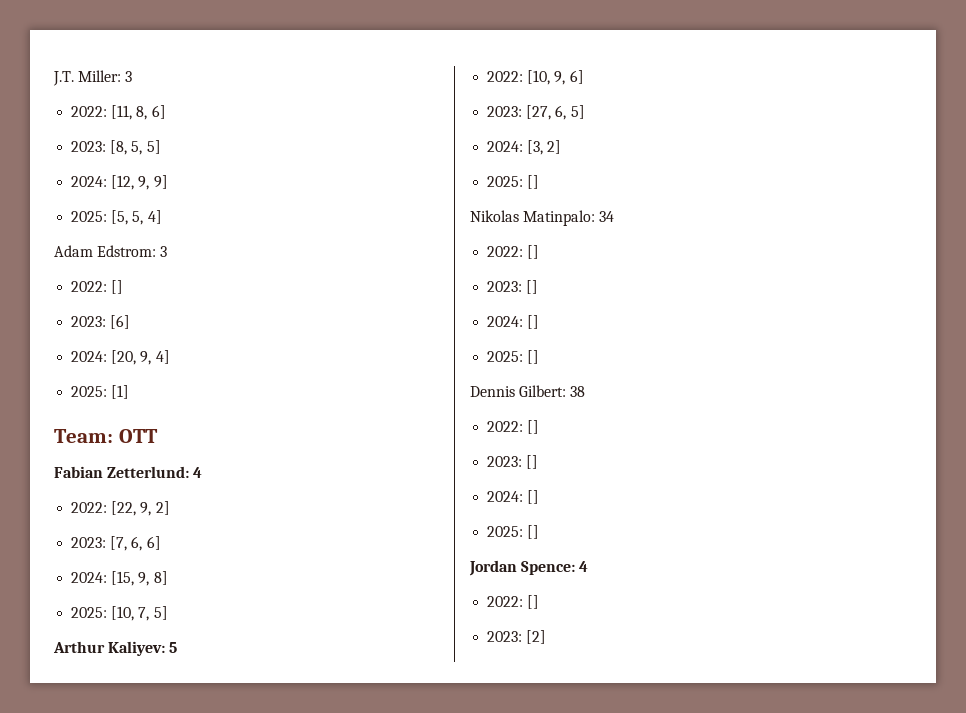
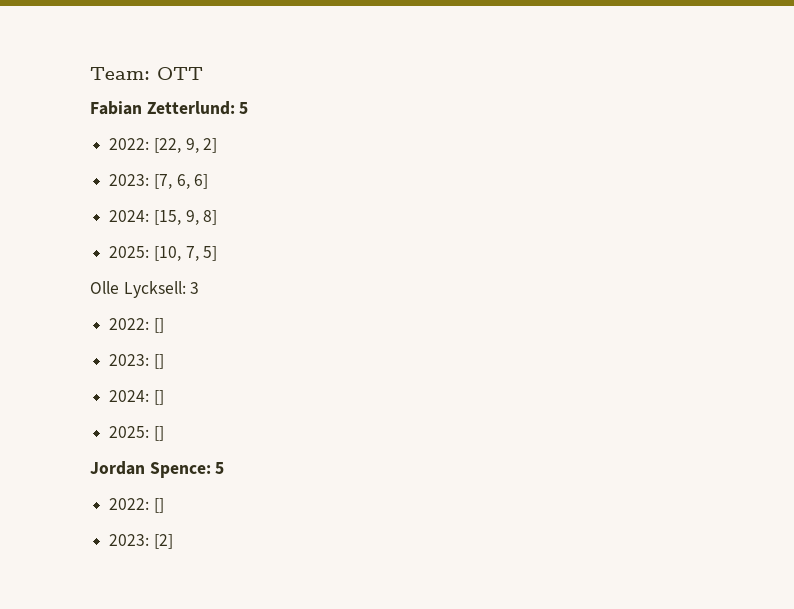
[53,70,133,86] [71,105,166,120] [71,140,161,155] [71,175,168,190] [71,210,162,225] [54,245,168,257] [71,280,124,294] [71,315,131,329] [71,350,170,365] [71,385,130,399] J.T. Miller: 3 // 2022: [11, 8, 6] // 2023: [8, 5, 5] // 2024: [12, 9, 9] // 2025: [5, 5, 4] // Adam Edstrom: 3 // 2022: [] // 2023: [6] // 2024: [20, 9, 4] // 2025: [1] // -> (90, 73) none
[193,467,203,478] 4 -> [239,102,249,114] 5
[53,641,178,656] [487,70,584,85] [487,105,585,120] [487,140,562,155] [487,175,540,189] [470,210,615,226] [487,245,540,259] [487,280,539,294] [487,315,540,329] [487,350,540,364] [470,385,586,397] Arthur Kaliyev: 5 // 2022: [10, 9, 6] // 2023: [27, 6, 5] // 2024: [3, 2] // 2025: [] // Nikolas Matinpalo: 34 // 2022: [] // 2023: [] // 2024: [] // 2025: [] // Dennis Gilbert: 38 -> [90,281,200,298] Olle Lycksell: 3
[579,561,589,572] 4 -> [215,462,225,474] 5

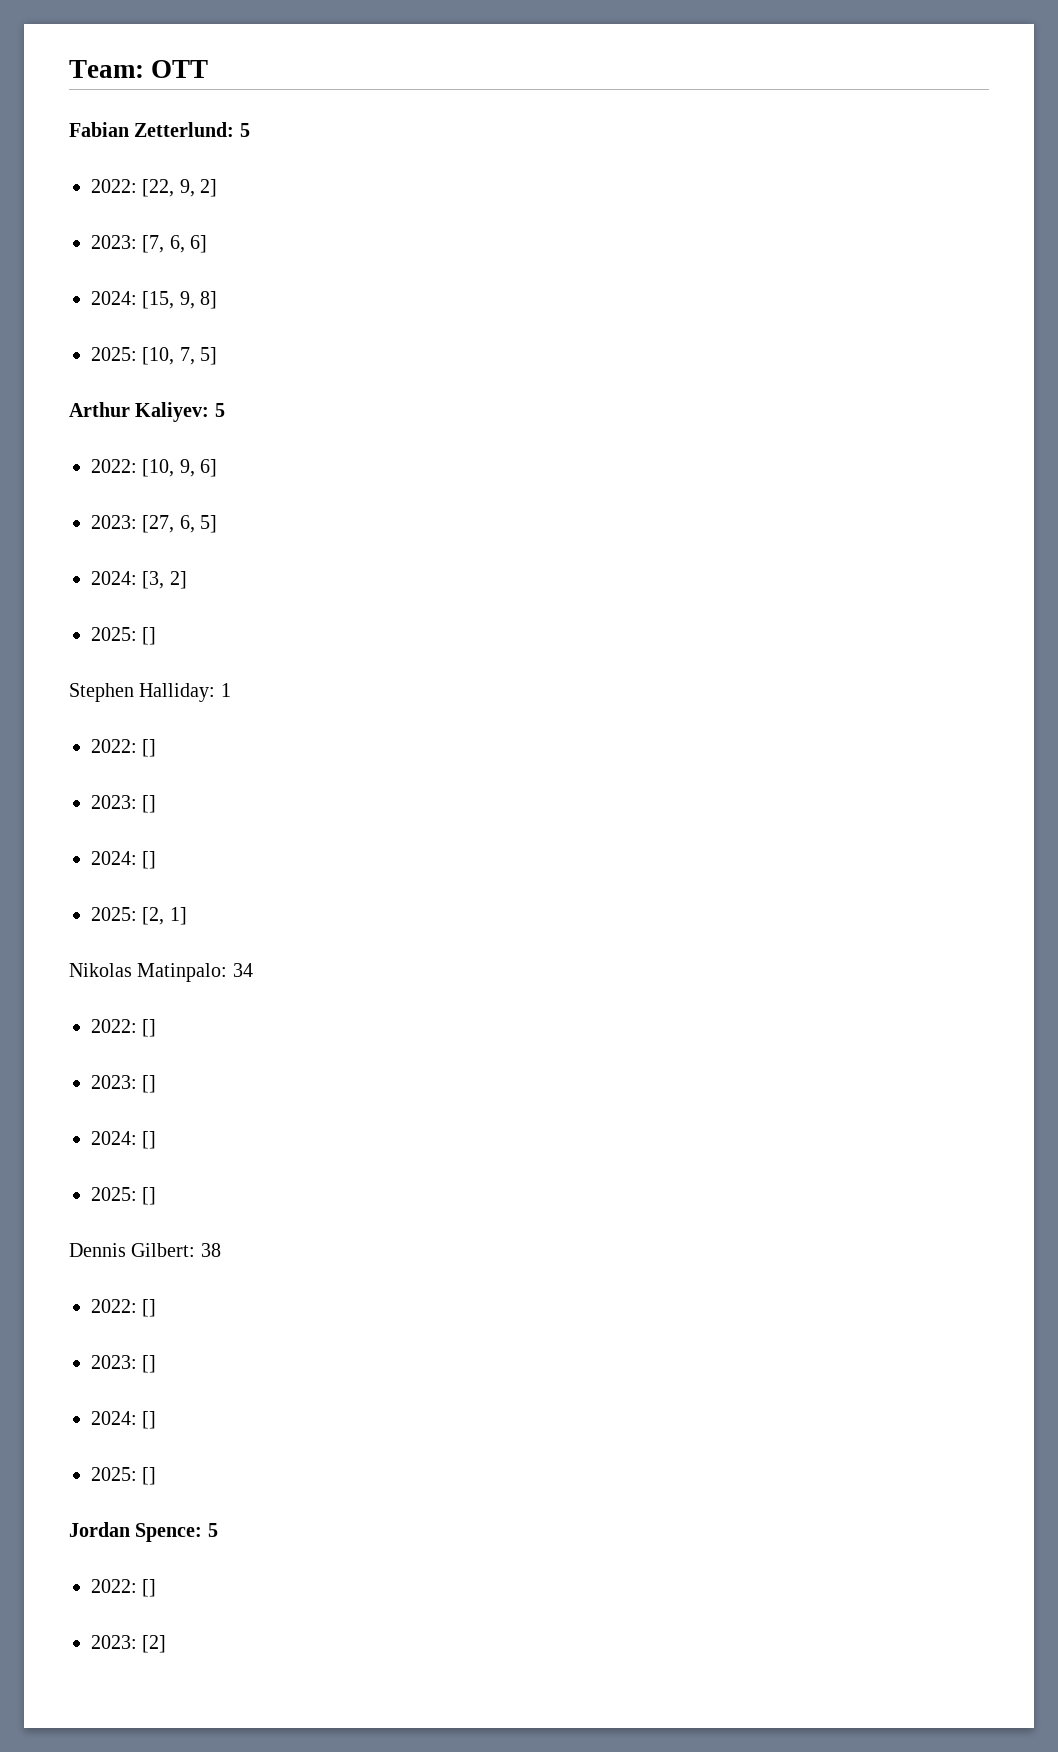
[90,281,200,298] Olle Lycksell: 3 -> [69,402,225,422] [91,459,218,477] [91,515,218,533] [91,571,187,589] [91,627,157,645] [69,683,231,702] [91,739,157,757] [91,795,157,813] [91,851,157,869] [91,907,187,925] [69,963,253,982] [91,1019,157,1037] [91,1075,157,1093] [91,1131,157,1149] [91,1187,157,1205] [69,1243,221,1257] Arthur Kaliyev: 5 // 2022: [10, 9, 6] // 2023: [27, 6, 5] // 2024: [3, 2] // 2025: [] // Stephen Halliday: 1 // 2022: [] // 2023: [] // 2024: [] // 2025: [2, 1] // Nikolas Matinpalo: 34 // 2022: [] // 2023: [] // 2024: [] // 2025: [] // Dennis Gilbert: 38

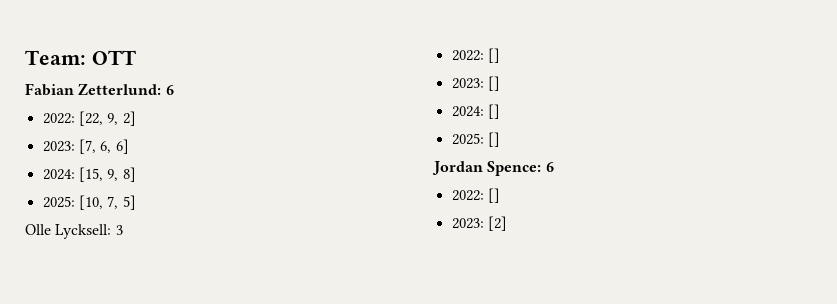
[239,123,250,137] 5 -> [165,85,174,95] 6
[69,402,225,422] [91,459,218,477] [91,515,218,533] [91,571,187,589] [91,627,157,645] [69,683,231,702] [91,739,157,757] [91,795,157,813] [91,851,157,869] [91,907,187,925] [69,963,253,982] [91,1019,157,1037] [91,1075,157,1093] [91,1131,157,1149] [91,1187,157,1205] [69,1243,221,1257] Arthur Kaliyev: 5 // 2022: [10, 9, 6] // 2023: [27, 6, 5] // 2024: [3, 2] // 2025: [] // Stephen Halliday: 1 // 2022: [] // 2023: [] // 2024: [] // 2025: [2, 1] // Nikolas Matinpalo: 34 // 2022: [] // 2023: [] // 2024: [] // 2025: [] // Dennis Gilbert: 38 -> [25,224,123,239] Olle Lycksell: 3
[207,1523,218,1537] 5 -> [545,162,554,172] 6

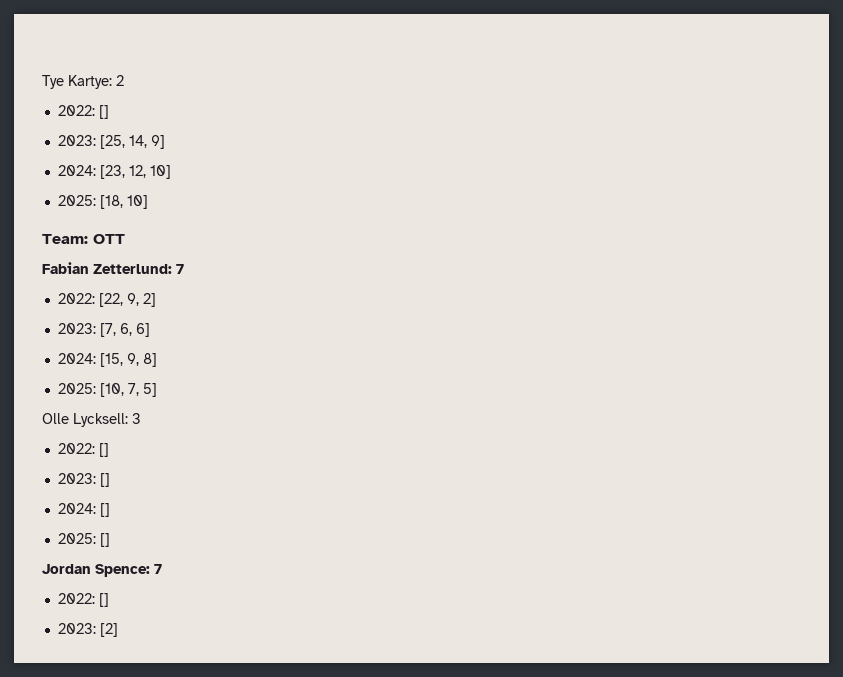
(25, 57) none -> [42,75,124,89] [57,105,109,119] [57,135,165,149] [57,165,171,179] [57,195,148,209] Tye Kartye: 2 // 2022: [] // 2023: [25, 14, 9] // 2024: [23, 12, 10] // 2025: [18, 10] //
[165,85,174,95] 6 -> [176,264,184,274] 7
[545,162,554,172] 6 -> [154,564,162,574] 7

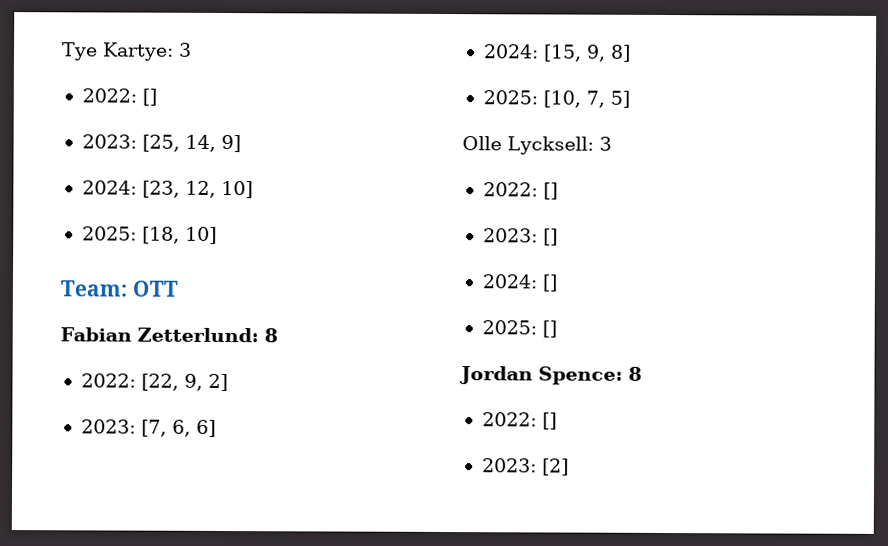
[116,75,124,86] 2 -> [178,42,192,57] 3
[176,264,184,274] 7 -> [263,328,278,343] 8
[154,564,162,574] 7 -> [628,366,642,381] 8

